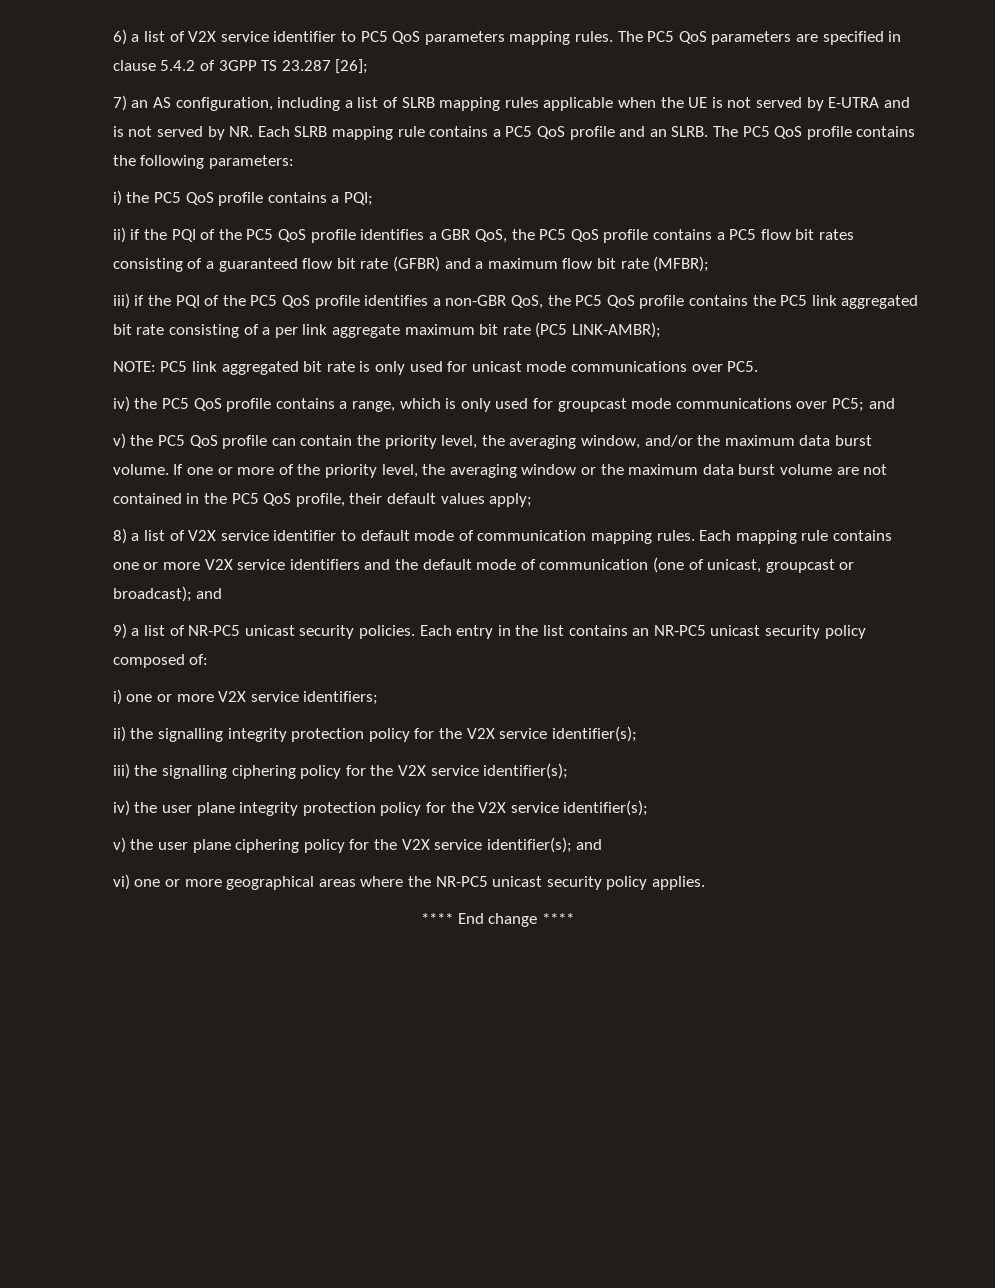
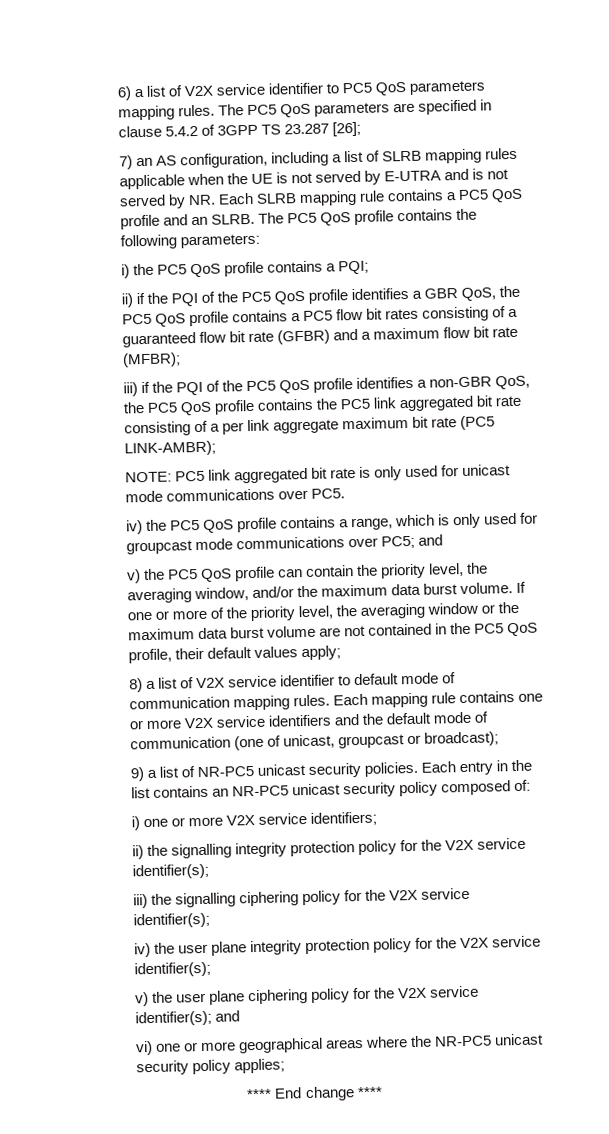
[196,588,223,599] and -> (499, 739) none
[651,876,705,890] applies. -> [233,1058,285,1074] applies;

